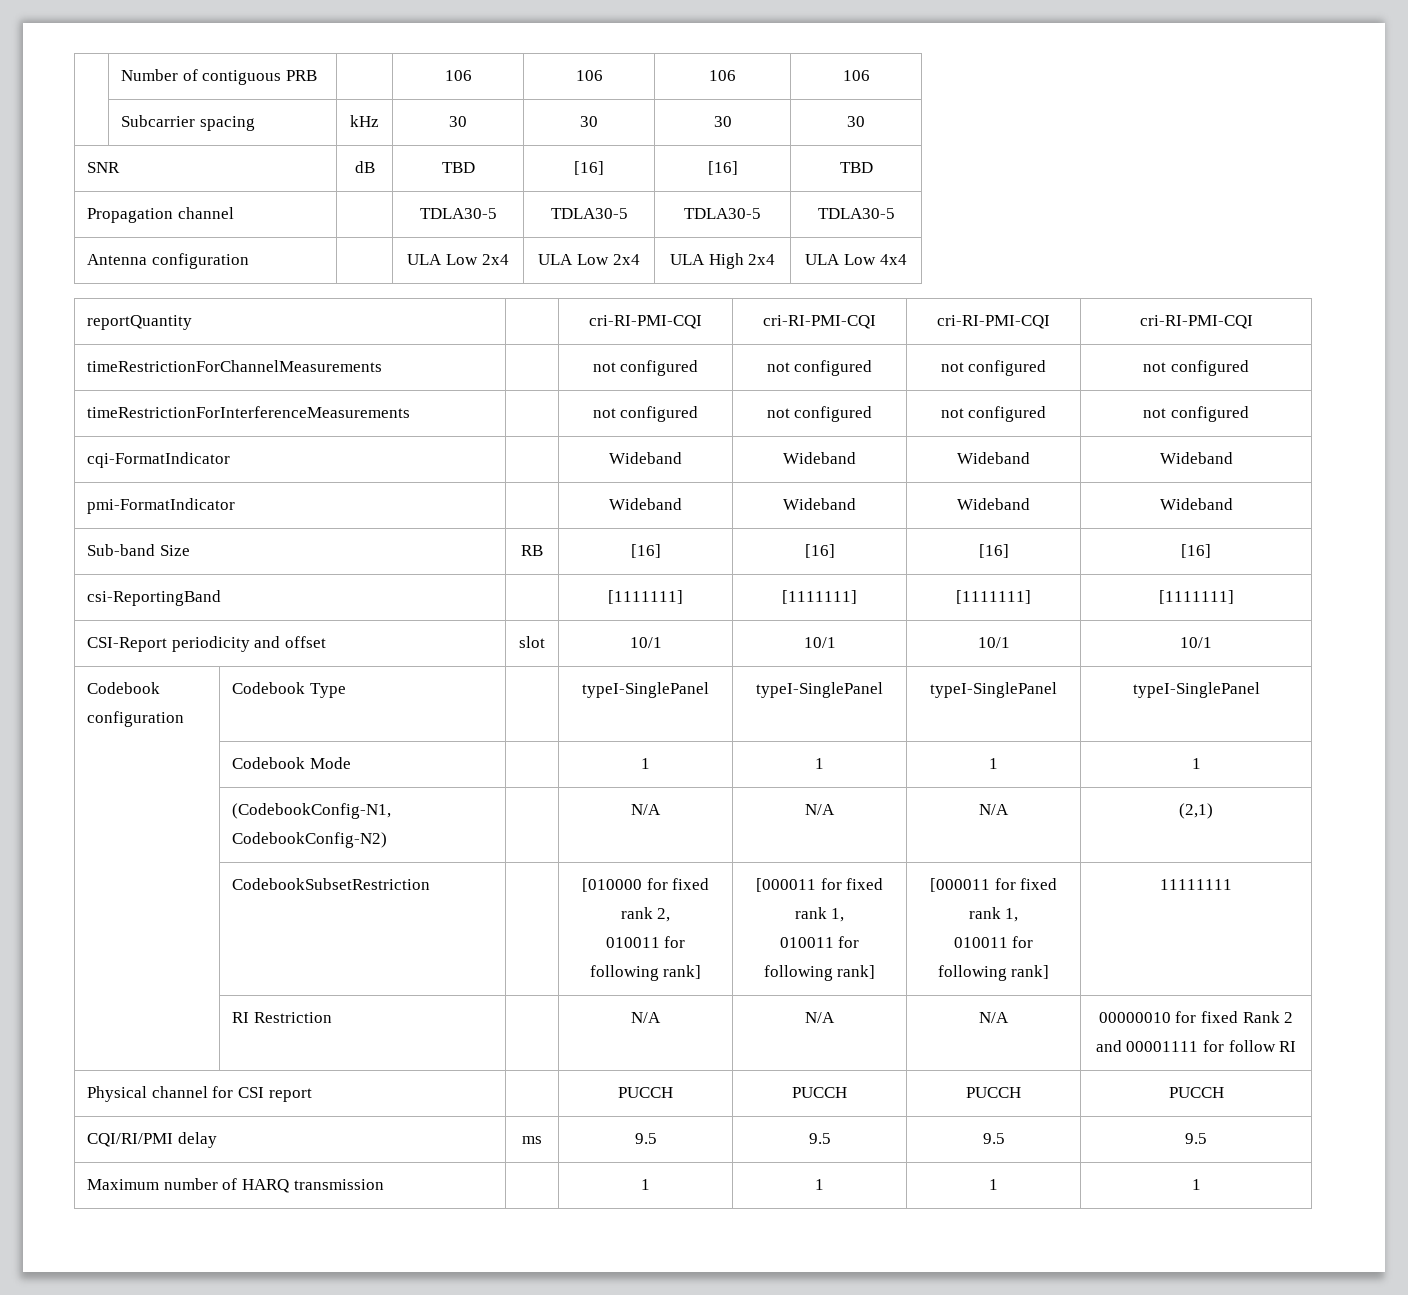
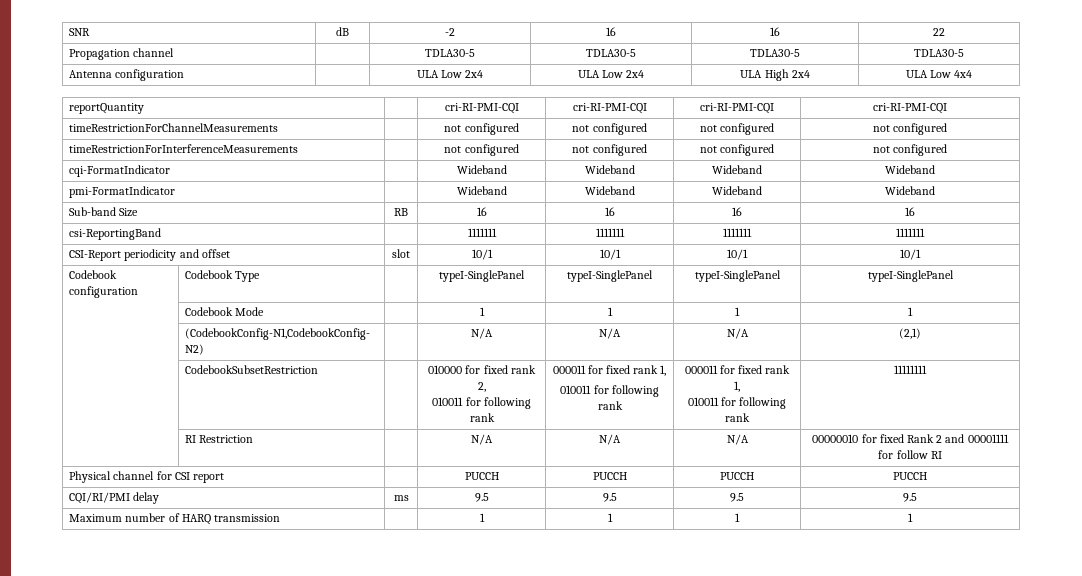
[121,69,317,85] [444,70,472,81] [575,70,603,81] [709,70,736,81] [842,70,870,81] [121,115,255,131] [350,115,379,127] [449,116,467,127] [580,116,598,127] [713,116,732,127] [847,116,865,127] [87,162,121,173] [354,161,375,173] [441,162,475,173] [574,161,604,175] [707,161,738,175] [839,162,873,173] | Number of contiguous PRB | | 106 | 106 | 106 | 106 // | Subcarrier spacing | kHz | 30 | 30 | 30 | 30 // SNR | dB | TBD | [16] | [16] | TBD -> [69,28,91,36] [336,27,349,36] [445,28,455,36] [606,27,616,36] [770,27,780,36] [933,28,945,36] SNR | dB | -2 | 16 | 16 | 22
[630,544,661,558] [804,544,835,558] [978,544,1009,558] [1181,544,1211,558] [87,590,222,606] [608,590,683,604] [782,590,857,604] [956,590,1031,604] [1158,590,1234,604] [16] | [16] | [16] | [16] // csi-ReportingBand | | [1111111] | [1111111] | [1111111] | [1111111] -> [476,207,487,216] [604,207,615,216] [732,207,742,216] [905,207,915,216] [69,228,162,240] [467,228,497,237] [595,228,625,237] [723,228,752,237] [896,228,925,237] 16 | 16 | 16 | 16 // csi-ReportingBand | | 1111111 | 1111111 | 1111111 | 1111111
[581,878,642,892] [010000 -> [428,365,463,374] 010000
[663,965,702,979] [755,878,884,892] [794,907,845,922] [779,936,860,948] [763,965,876,981] [929,878,1058,892] [968,907,1019,922] [953,936,1034,948] [937,965,1050,981] rank] | [000011 for fixed rank 1, // 010011 for following rank] | [000011 for fixed rank 1, // 010011 for following rank] -> [469,413,495,422] [552,365,667,376] [560,385,659,397] [597,401,623,410] [684,365,791,374] [734,381,740,392] [687,397,787,409] [725,413,750,422] rank | 000011 for fixed rank 1, // 010011 for following rank | 000011 for fixed rank 1, // 010011 for following rank

